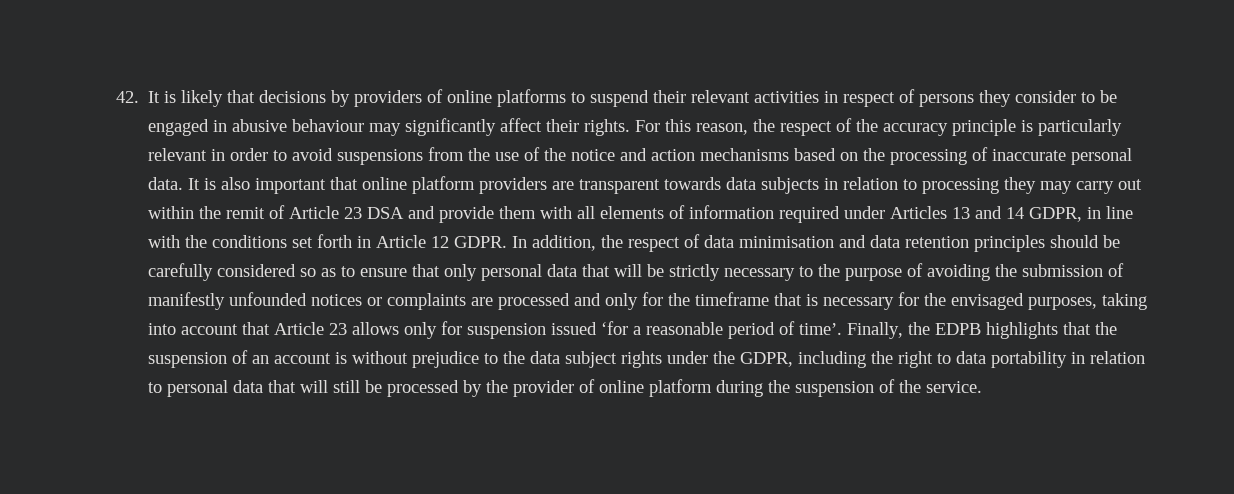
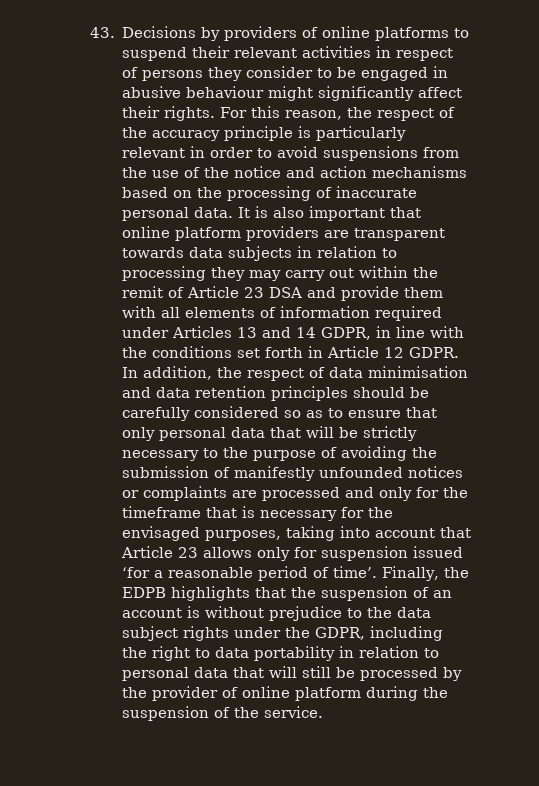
[116,90,327,107] 42. It is likely that decisions -> [89,26,197,38] 43. Decisions
[369,123,402,136] may -> [268,86,314,101] might

